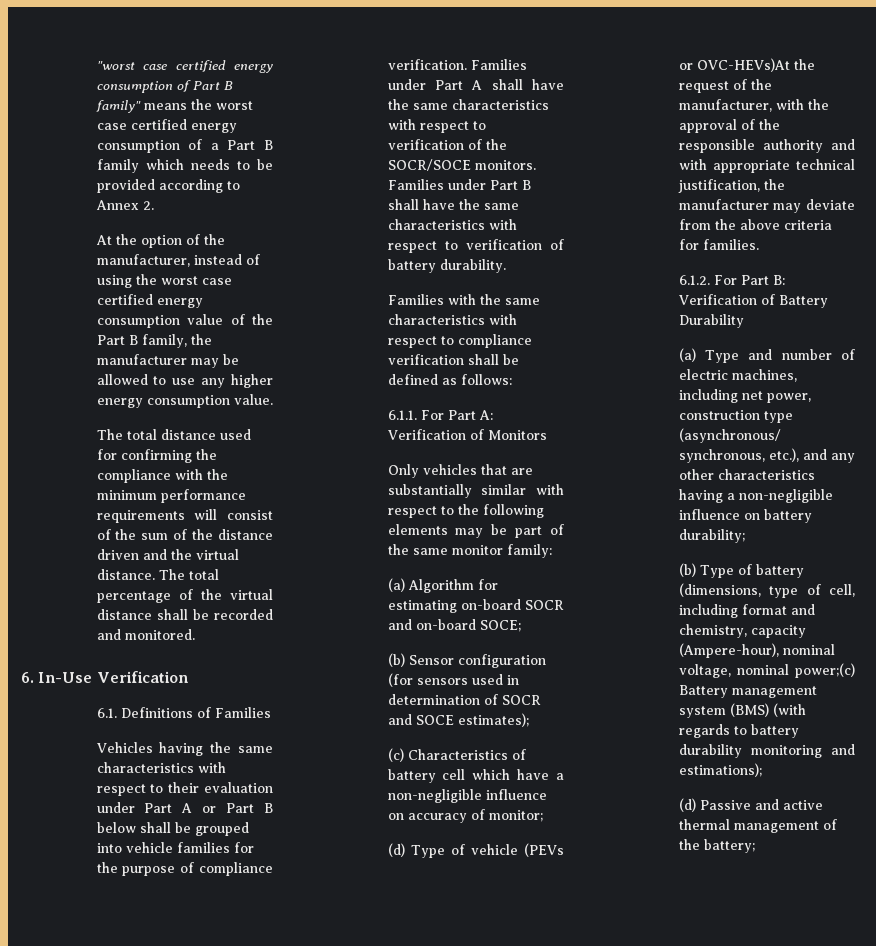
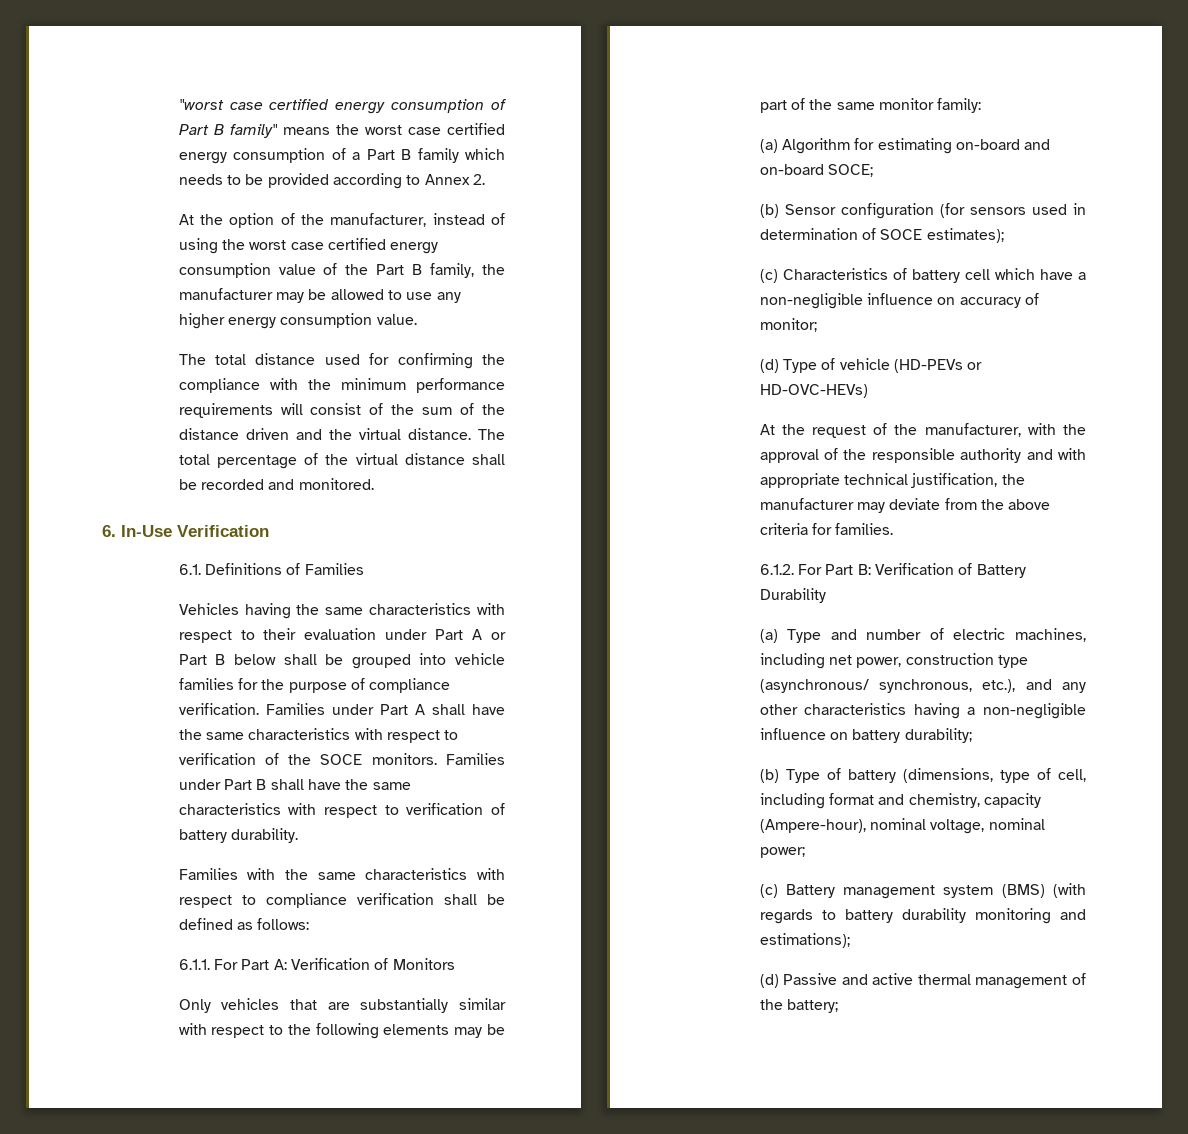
[387,159,471,171] SOCR/SOCE -> [320,754,363,765] SOCE
[525,600,564,610] SOCR -> (1020, 144) none
[501,695,541,705] [387,714,412,725] SOCR and -> (877, 234) none
[524,843,564,857] [678,58,790,72] (PEVs or OVC-HEVs)At -> [893,359,983,373] [759,384,868,398] [759,424,775,435] (HD-PEVs or HD-OVC-HEVs) // At
[795,663,855,678] power;(c) -> [759,847,805,858] [759,884,778,898] power; // (c)

